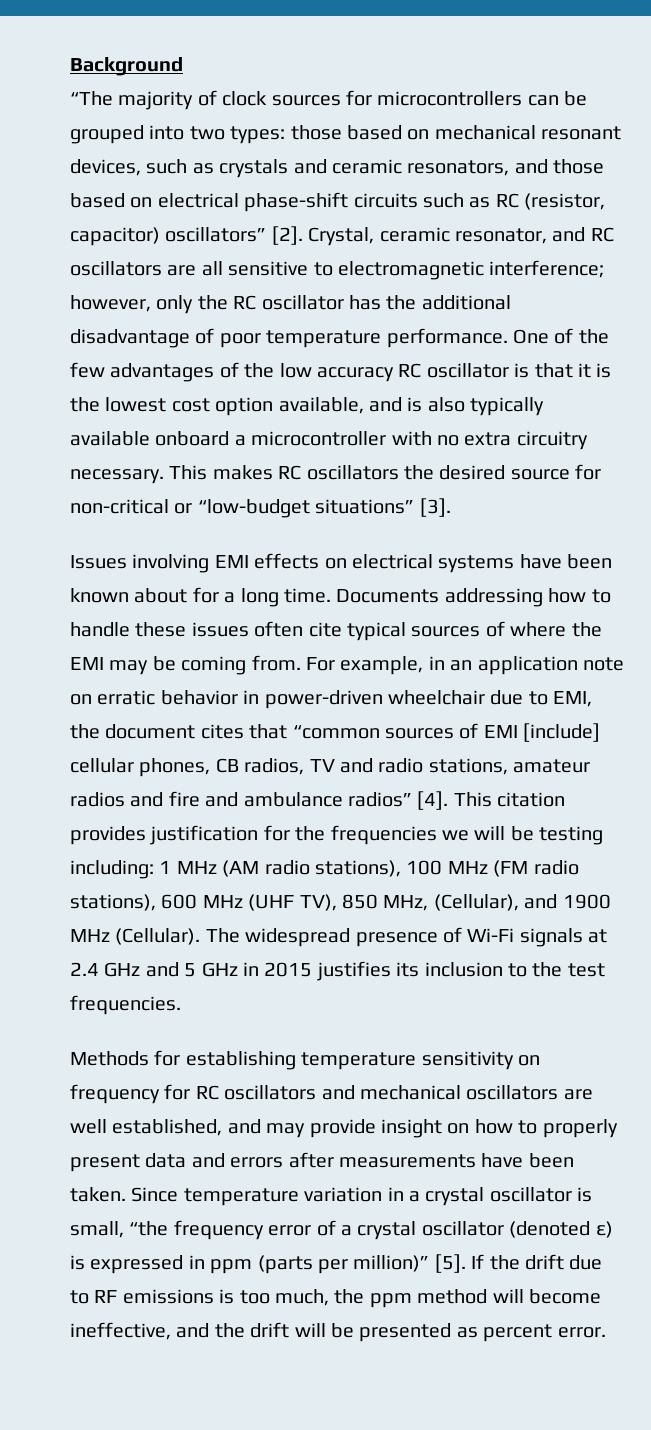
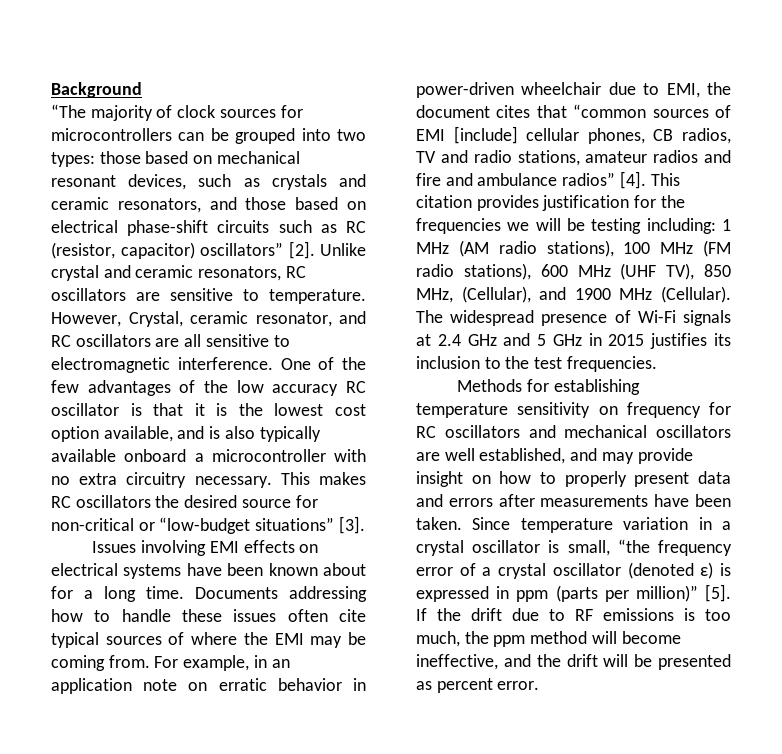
(303, 235) none -> [320,243,366,256] [51,265,306,281] [51,288,366,304] [51,312,121,327] Unlike crystal and ceramic resonators, RC oscillators are sensitive to temperature. However,
[489,260,605,278] [70,295,511,314] [70,328,508,348] interference; however, only the RC oscillator has the additional disadvantage of poor temperature performance. -> [177,357,273,370] interference.

